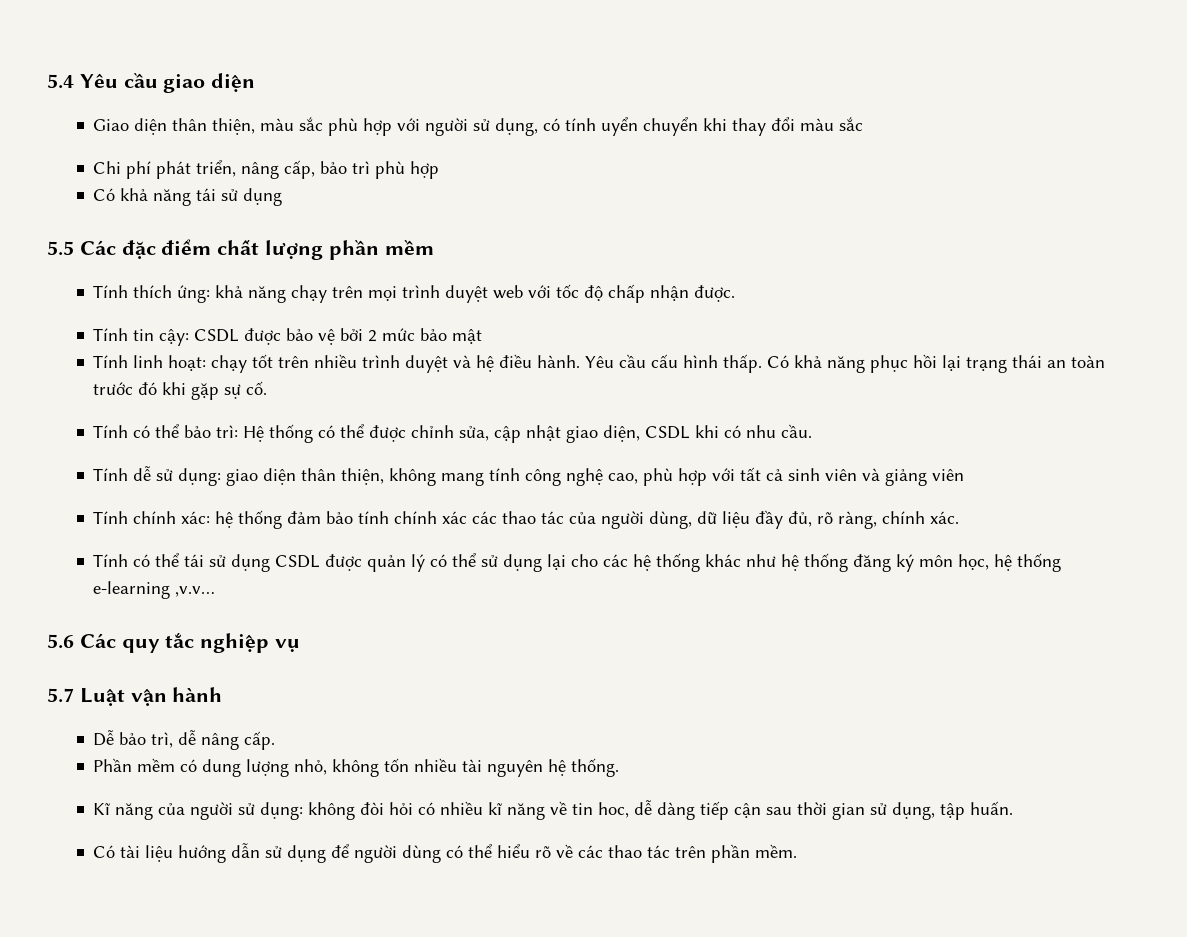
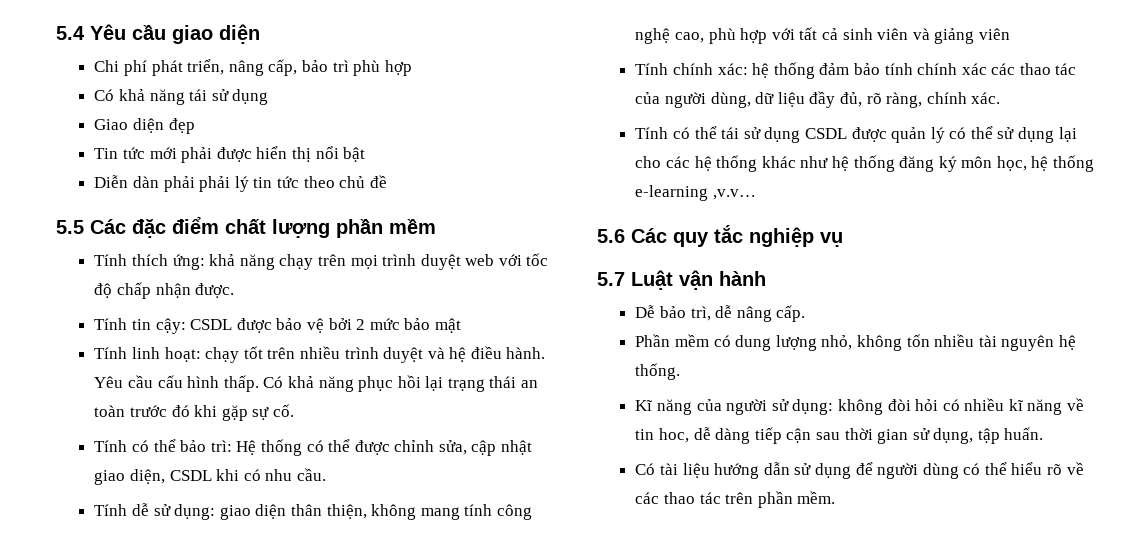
[93,117,864,136] // Giao diện thân thiện, màu sắc phù hợp với người sử dụng, có tính uyển chuyển khi thay đổi màu sắc -> (260, 34) none
(283, 197) none -> [94,118,195,134] [94,146,366,163] [94,175,387,192] // Giao diện đẹp // Tin tức mới phải được hiển thị nổi bật // Diễn dàn phải phải lý tin tức theo chủ đề

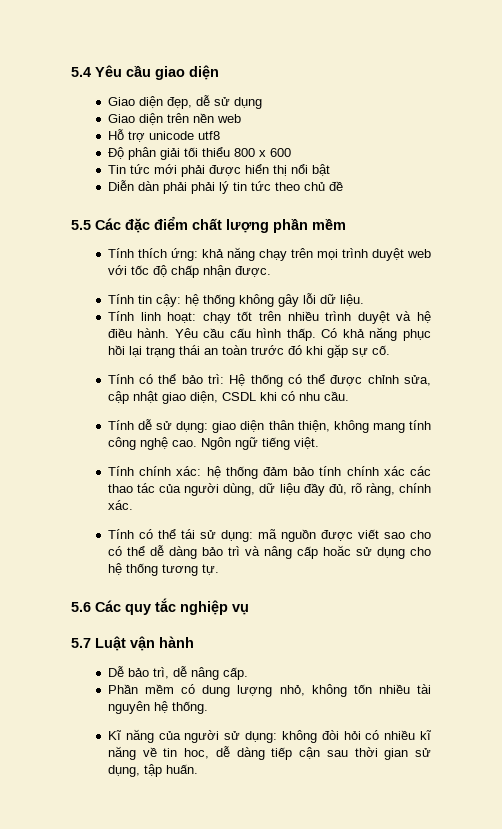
[94,59,412,76] [94,89,269,105] [94,118,195,134] Chi phí phát triển, nâng cấp, bảo trì phù hợp // Có khả năng tái sử dụng // Giao diện đẹp -> [107,95,262,109] [107,113,241,125] [107,129,220,142] [107,147,291,160] Giao diện đẹp, dễ sử dụng // Giao diện trên nền web // Hỗ trợ unicode utf8 // Độ phân giải tối thiểu 800 x 600
[190,318,461,333] CSDL được bảo vệ bởi 2 mức bảo mật -> [184,293,364,307] hệ thống không gây lỗi dữ liệu.
[675,27,1010,44] cao, phù hợp với tất cả sinh viên và giảng viên -> [171,437,319,450] cao. Ngôn ngữ tiếng việt.
[764,126,1077,143] [635,155,1095,172] [635,185,757,201] dụng CSDL được quản lý có thể sử dụng lại cho các hệ thống khác như hệ thống đăng ký môn học, hệ thống e-learning ,v.v… -> [220,529,432,542] [107,545,431,559] [107,563,219,576] dụng: mã nguồn được viết sao cho có thể dễ dàng bảo trì và nâng cấp hoăc sử dụng cho hệ thống tương tự.
[635,462,1084,479] [635,491,836,508] // Có tài liệu hướng dẫn sử dụng để người dùng có thể hiểu rõ về các thao tác trên phần mềm. -> (198, 769) none

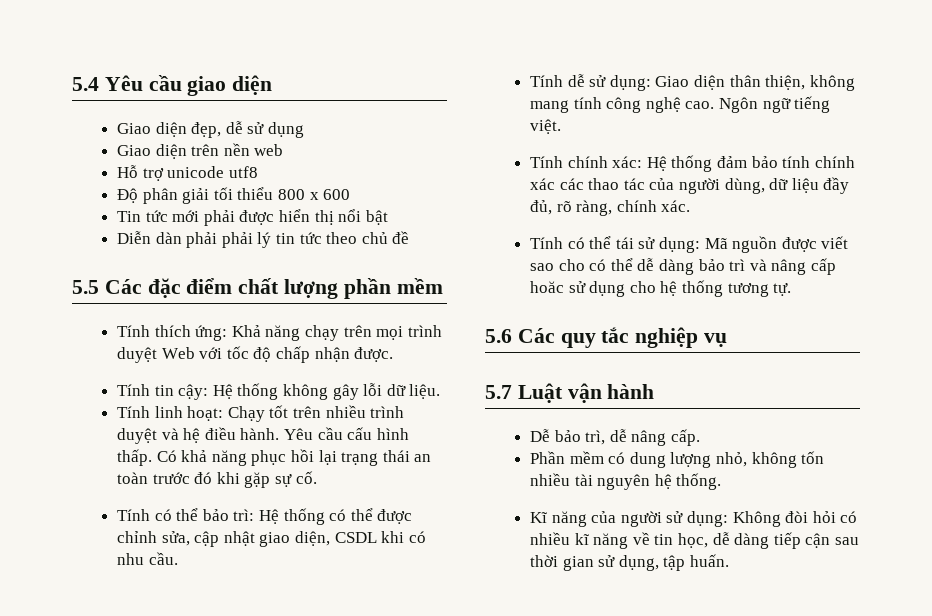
[201,249,224,258] khả -> [231,325,261,337] Khả
[407,249,431,258] web -> [161,347,195,359] Web
[184,294,199,306] hệ -> [212,384,233,399] Hệ
[202,312,231,324] chạy -> [227,406,265,422] Chạy
[212,421,237,433] giao -> [655,76,690,87] Giao
[206,466,221,478] hệ -> [646,156,667,171] Hệ
[257,529,277,539] mã -> [704,238,728,249] Mã
[281,730,317,743] không -> [732,511,781,527] Không
[184,748,210,759] hoc, -> [677,533,708,548] học,

